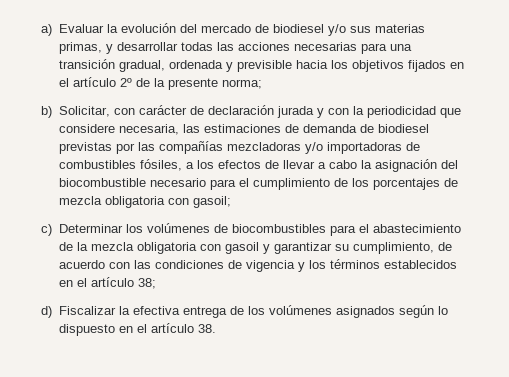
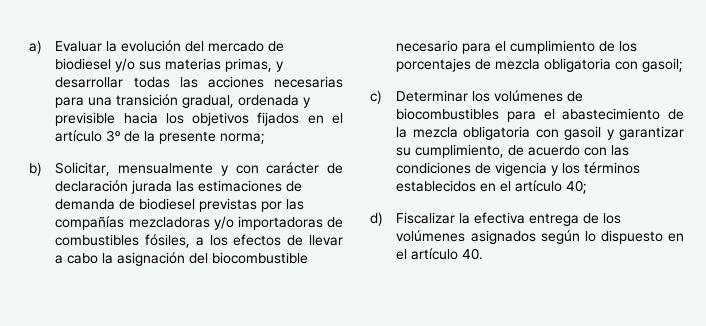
[119,78,132,87] 2º -> [106,130,121,142] 3º
(110, 111) none -> [118,163,229,176] mensualmente y
[316,106,461,118] [58,124,179,135] y con la periodicidad que considere necesaria, -> (173, 187) none
[137,278,156,289] 38; -> [566,180,588,194] 40;
[197,324,216,333] 38. -> [462,248,484,260] 40.

